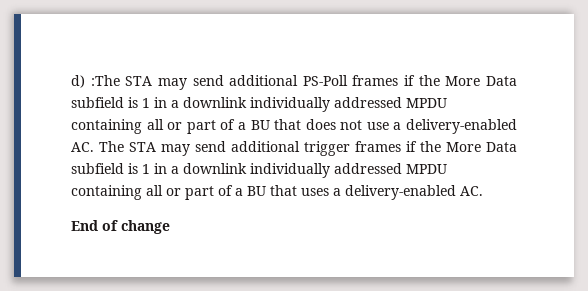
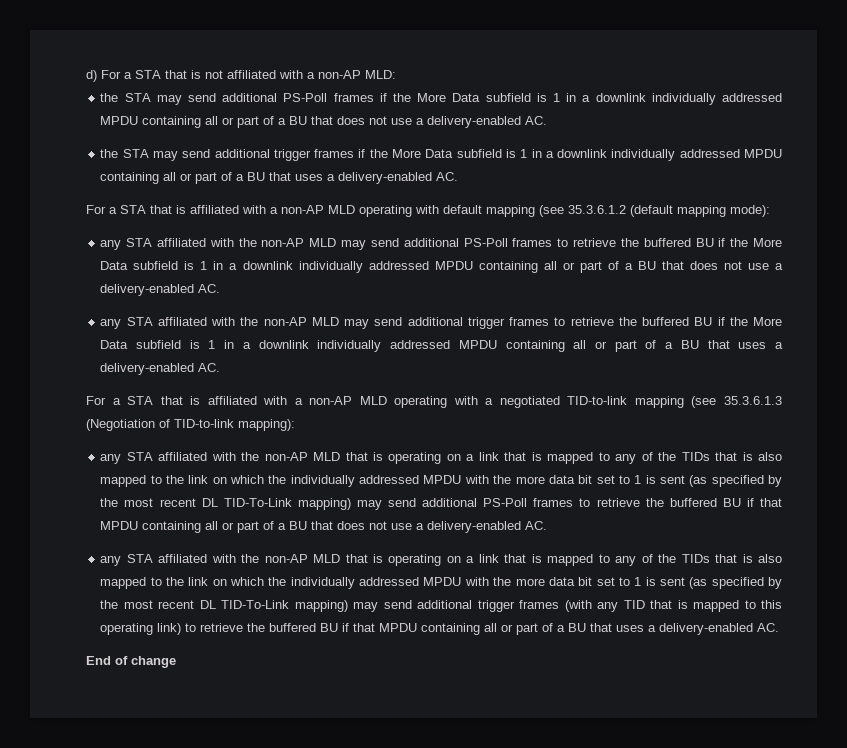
[90,75,120,86] :The -> [101,70,396,79] [100,93,119,102] For a STA that is not affiliated with a non-AP MLD: // the
[99,141,124,152] The -> [100,149,119,158] // the
(483, 191) none -> [86,205,770,217] [100,238,783,250] [100,261,783,273] [100,284,221,296] [100,317,783,329] [100,340,783,352] [100,363,221,375] [86,396,782,408] [86,419,295,431] [100,452,782,464] [100,475,783,487] [100,498,783,510] [100,521,548,533] [100,554,782,566] [100,577,783,589] [100,600,783,612] [100,623,780,635] // For a STA that is affiliated with a non-AP MLD operating with default mapping (see 35.3.6.1.2 (default mapping mode): // any STA affiliated with the non-AP MLD may send additional PS-Poll frames to retrieve the buffered BU if the More Data subfield is 1 in a downlink individually addressed MPDU containing all or part of a BU that does not use a delivery-enabled AC. // any STA affiliated with the non-AP MLD may send additional trigger frames to retrieve the buffered BU if the More Data subfield is 1 in a downlink individually addressed MPDU containing all or part of a BU that uses a delivery-enabled AC. // For a STA that is affiliated with a non-AP MLD operating with a negotiated TID-to-link mapping (see 35.3.6.1.3 (Negotiation of TID-to-link mapping): // any STA affiliated with the non-AP MLD that is operating on a link that is mapped to any of the TIDs that is also mapped to the link on which the individually addressed MPDU with the more data bit set to 1 is sent (as specified by the most recent DL TID-To-Link mapping) may send additional PS-Poll frames to retrieve the buffered BU if that MPDU containing all or part of a BU that does not use a delivery-enabled AC. // any STA affiliated with the non-AP MLD that is operating on a link that is mapped to any of the TIDs that is also mapped to the link on which the individually addressed MPDU with the more data bit set to 1 is sent (as specified by the most recent DL TID-To-Link mapping) may send additional trigger frames (with any TID that is mapped to this operating link) to retrieve the buffered BU if that MPDU containing all or part of a BU that uses a delivery-enabled AC.

